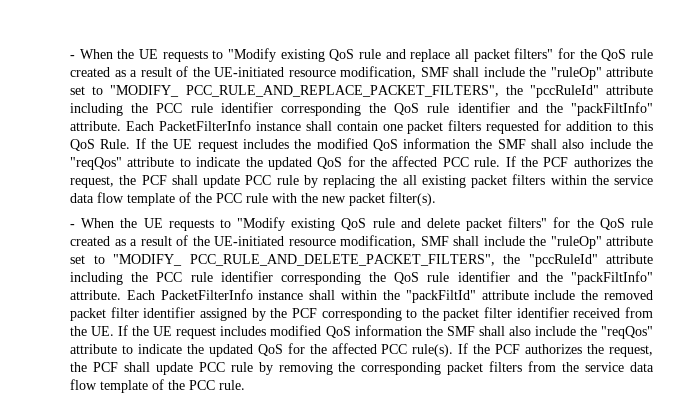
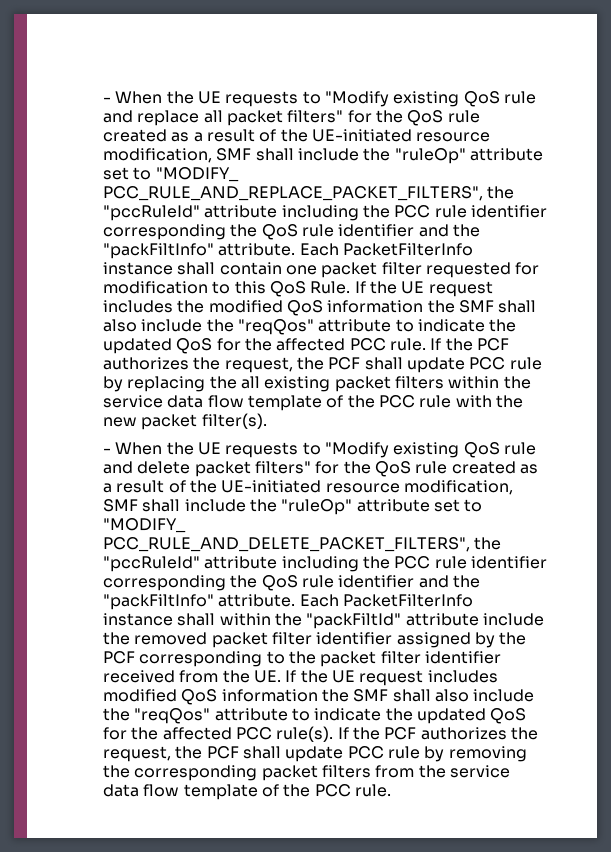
[448,120,482,131] filters -> [381,262,422,275] filter
[566,121,613,131] addition -> [102,281,208,294] modification

